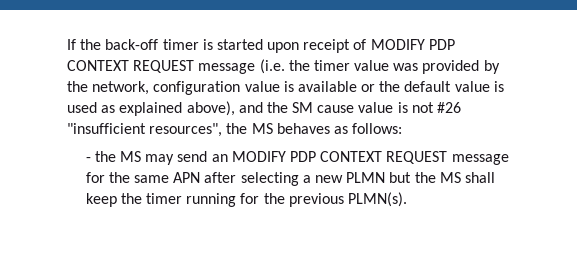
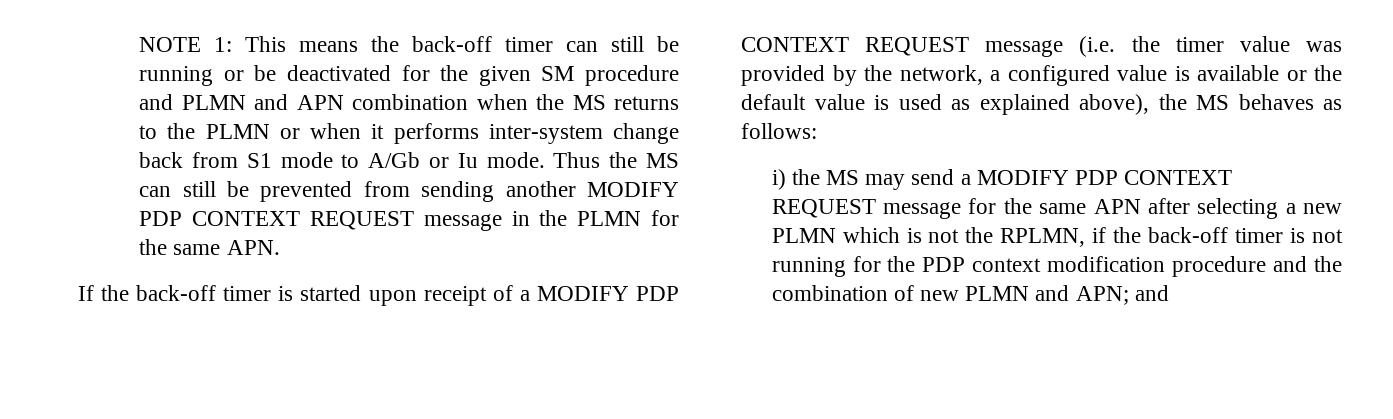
(67, 44) none -> [139,36,679,52] [139,65,680,86] [139,94,679,110] [139,123,679,144] [139,152,679,168] [139,181,679,202] [139,210,680,231] [139,239,280,255] NOTE 1: This means the back-off timer can still be running or be deactivated for the given SM procedure and PLMN and APN combination when the MS returns to the PLMN or when it performs inter-system change back from S1 mode to A/Gb or Iu mode. Thus the MS can still be prevented from sending another MODIFY PDP CONTEXT REQUEST message in the PLMN for the same APN. //
(367, 44) none -> [519,290,530,301] a
[153,81,241,95] configuration -> [990,65,1110,86] a configured
[238,102,462,113] [67,123,223,137] and the SM cause value is not #26 "insufficient resources", -> (1149, 104) none
[85,157,91,162] - -> [771,169,786,190] i)
[211,154,228,162] an -> [960,174,971,185] a
[389,172,495,183] [85,192,407,207] but the MS shall keep the timer running for the previous PLMN(s). -> [842,227,1343,247] [771,256,1342,277] [771,285,1169,305] which is not the RPLMN, if the back-off timer is not running for the PDP context modification procedure and the combination of new PLMN and APN; and

